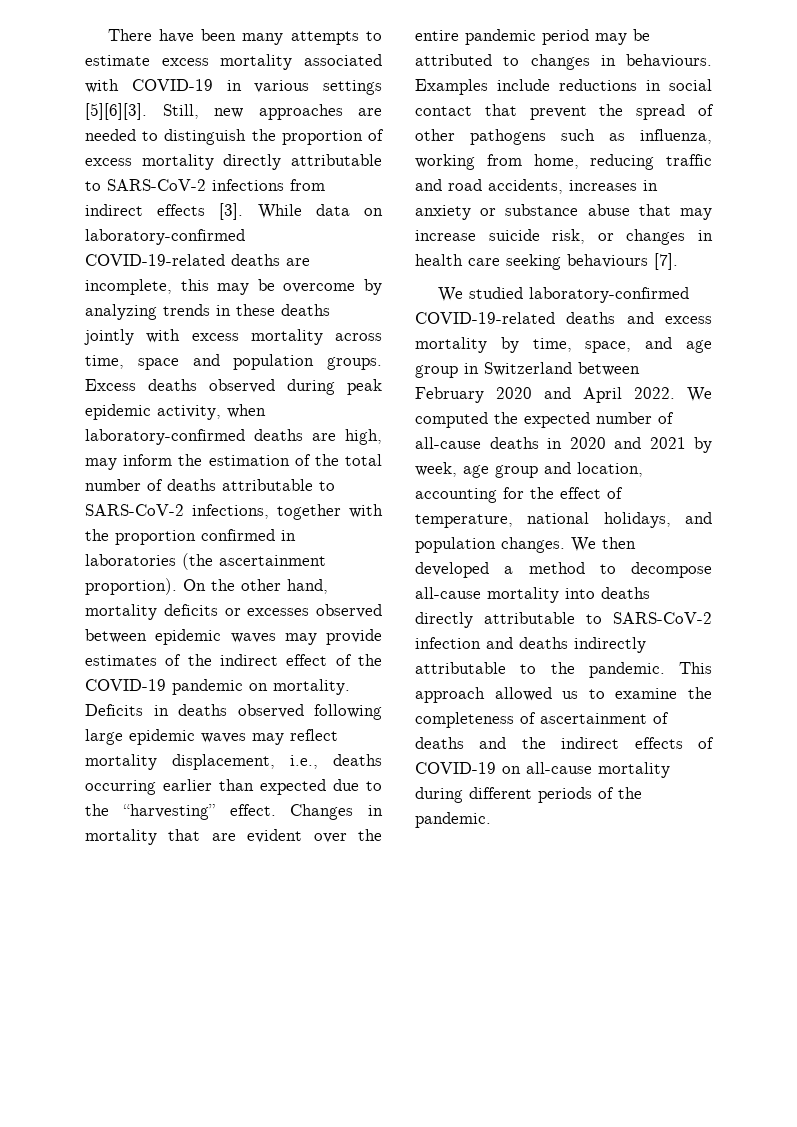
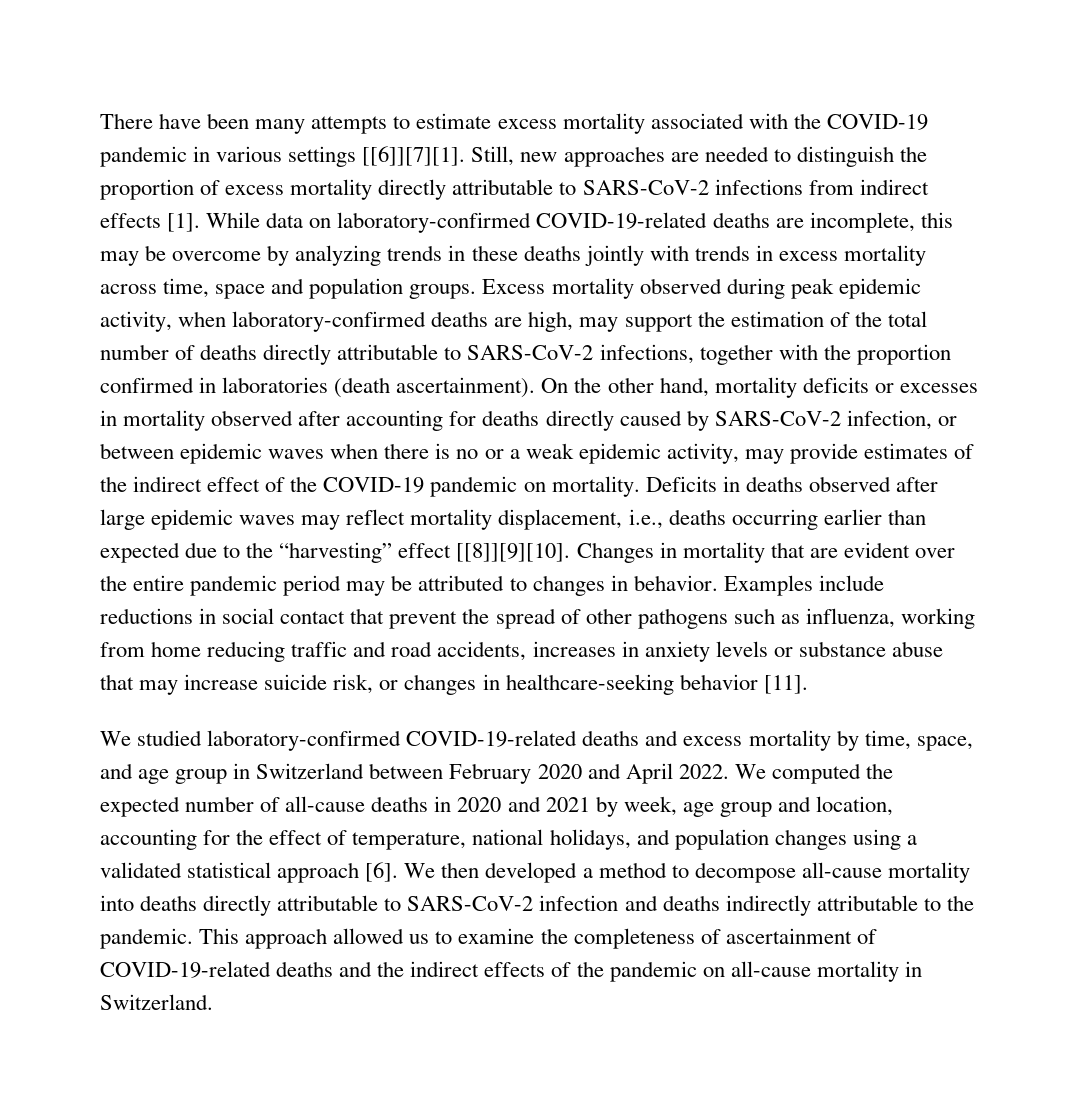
[131,79,213,91] COVID-19 -> [793,113,928,130] [100,146,187,167] the COVID-19 pandemic
[85,103,147,120] [5][6][3]. -> [362,146,466,166] [[6]][7][1].
[219,203,244,220] [3]. -> [167,213,201,232] [1].
(181, 336) none -> [694,245,773,261] trends in
[148,379,197,391] deaths -> [551,278,634,299] mortality
[123,454,173,466] inform -> [624,314,693,332] support
(216, 485) none -> [263,344,332,365] directly
[182,553,326,570] [85,578,177,595] (the ascertainment proportion). -> [334,377,536,398] (death ascertainment).
[316,604,382,618] [85,629,276,645] observed between epidemic waves -> [100,410,957,431] [100,443,739,464] in mortality observed after accounting for deaths directly caused by SARS-CoV-2 infection, or between epidemic waves when there is no or a weak epidemic activity,
[314,704,382,720] following -> [895,477,938,492] after
[229,804,276,816] effect. -> [398,543,571,562] effect [[8]][9][10].
[626,54,712,68] behaviours. -> [633,575,718,591] behavior.
[533,154,579,169] home, -> [151,641,202,657] home
(471, 212) none -> [715,641,768,657] levels
[415,253,678,270] health care seeking behaviours [7]. -> [505,674,808,695] healthcare-seeking behavior [11].
[501,537,565,553] changes. -> [774,829,917,850] [100,862,399,883] changes using a validated statistical approach [6].
(669, 718) none -> [100,961,271,978] COVID-19-related
[415,762,496,774] COVID-19 -> [576,961,697,982] the pandemic
[415,787,642,803] [415,812,491,828] during different periods of the pandemic. -> [904,961,922,977] [100,994,213,1010] in Switzerland.

